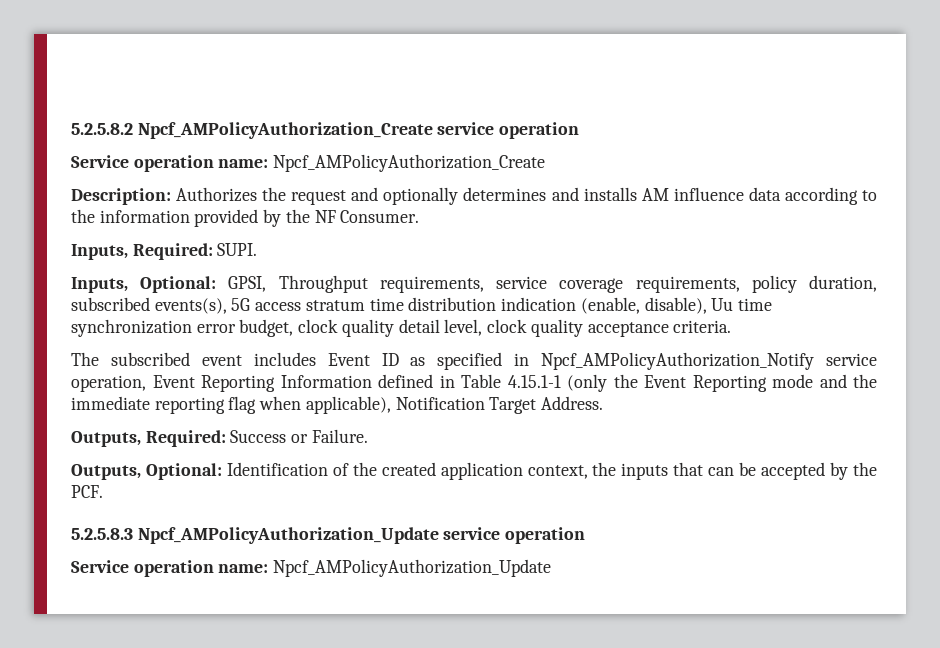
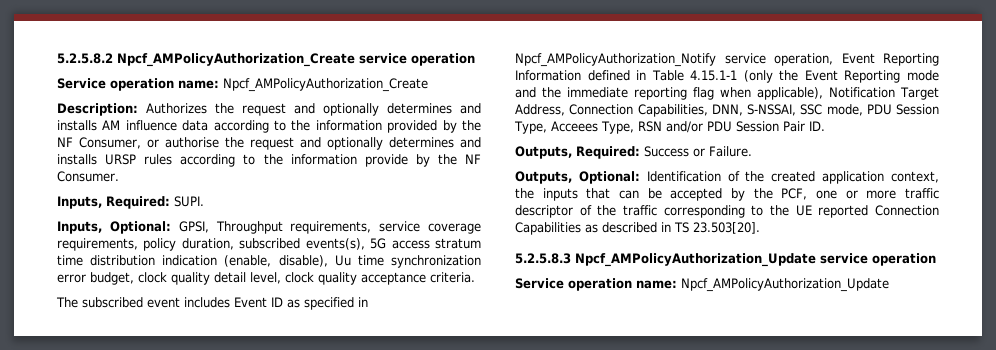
(336, 216) none -> [79,137,481,150] [57,154,482,167] Consumer, or authorise the request and optionally determines and installs URSP rules according to the information provide by the NF
[541,396,604,410] Address. -> [515,104,939,117] [514,121,825,134] Address, Connection Capabilities, DNN, S-NSSAI, SSC mode, PDU Session Type, Acceees Type, RSN and/or PDU Session Pair ID.
[71,485,103,498] PCF. -> [781,188,939,200] [515,205,939,218] [515,222,760,235] PCF, one or more traffic descriptor of the traffic corresponding to the UE reported Connection Capabilities as described in TS 23.503[20].

